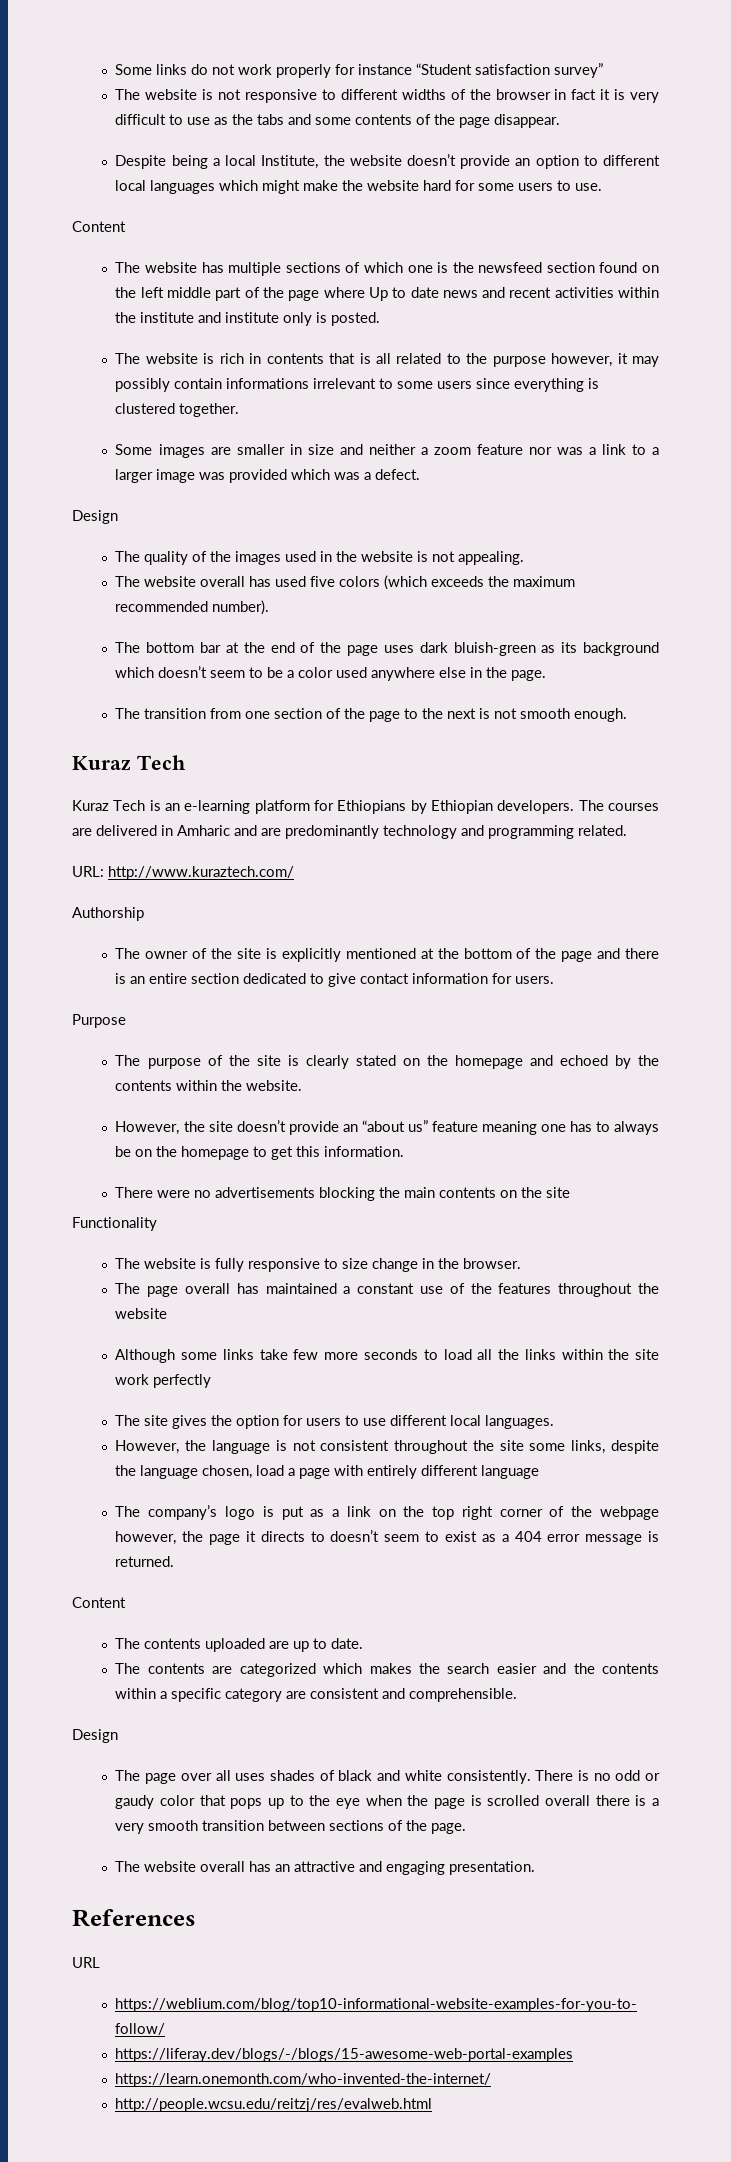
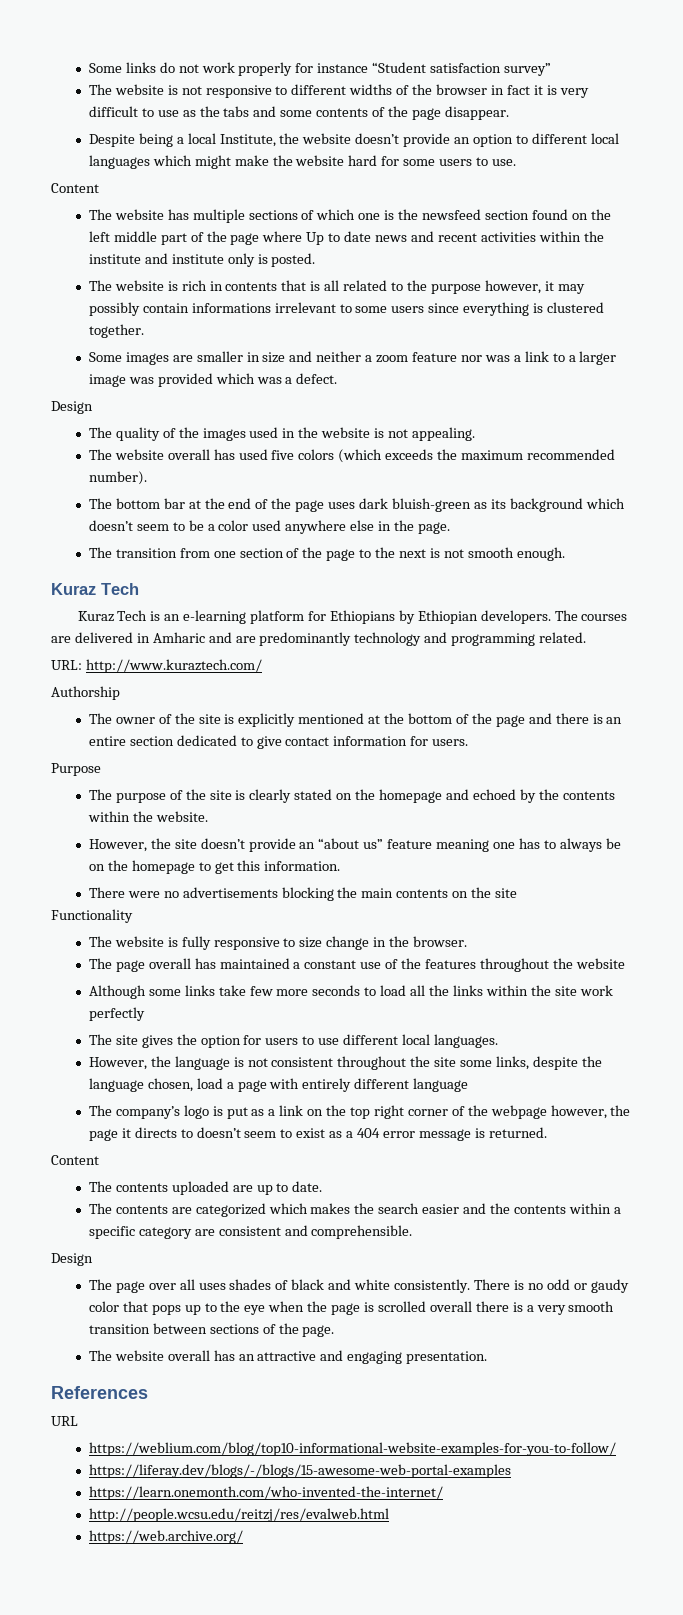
(433, 2105) none -> [88,1530,243,1544] // https://web.archive.org/

